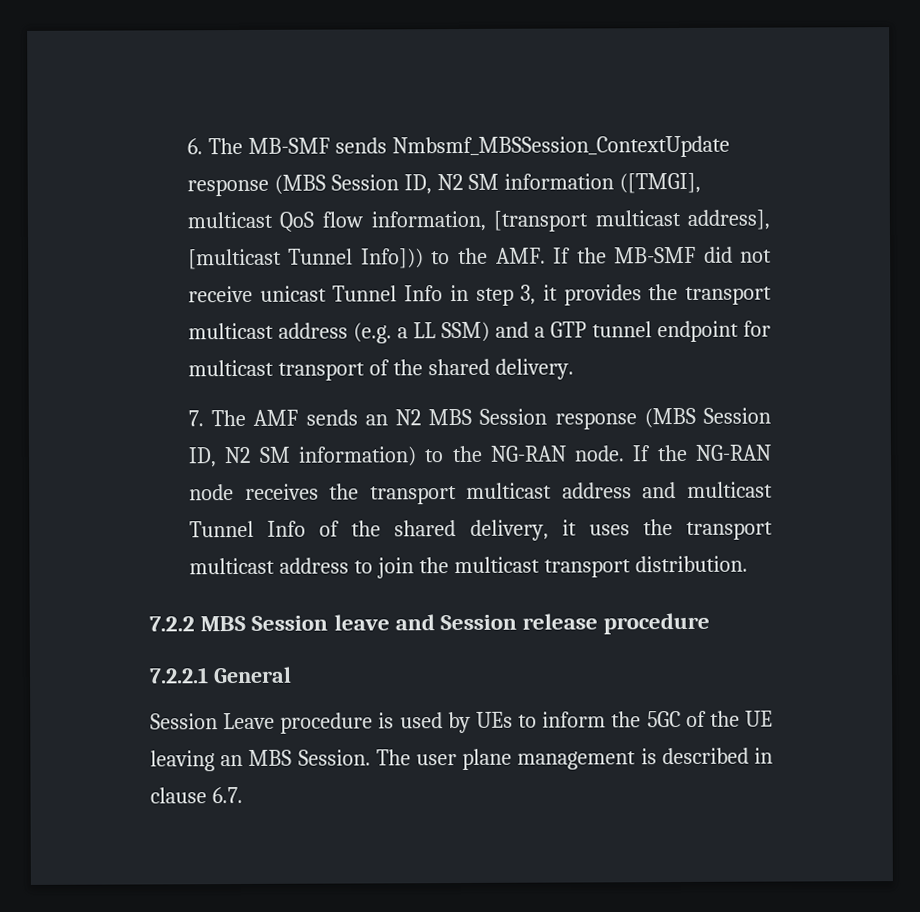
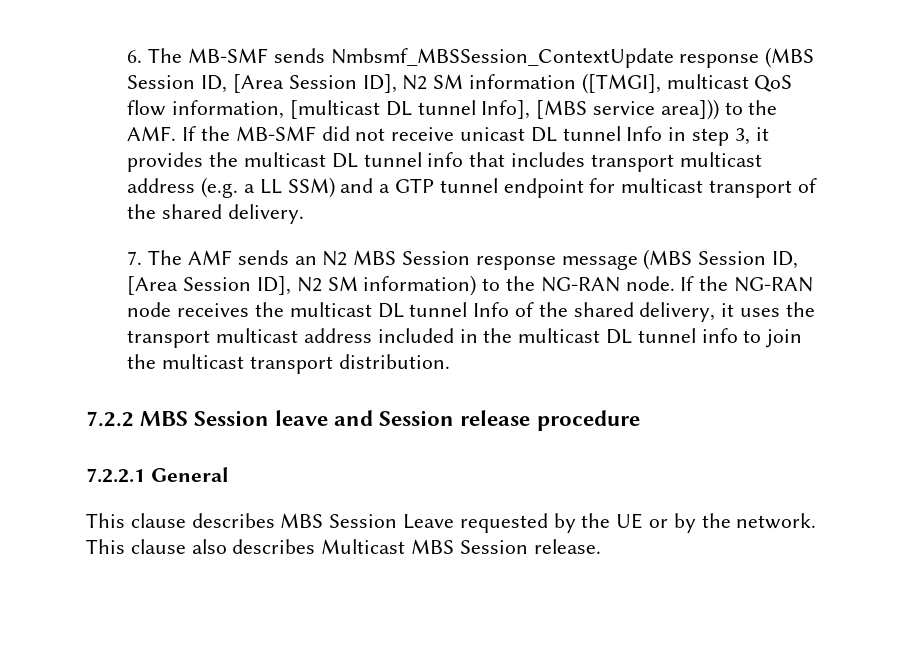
(432, 184) none -> [233,74,397,93] [Area Session ID],
[492,209,770,232] [187,248,424,270] [transport multicast address], [multicast Tunnel Info])) -> [290,99,719,120] [multicast DL tunnel Info], [MBS service area]))
[332,285,398,302] Tunnel -> [530,126,621,142] DL tunnel
(679, 292) none -> [244,152,586,168] multicast DL tunnel info that includes
[643,407,771,429] [187,447,217,468] (MBS Session ID, -> [561,249,799,270] [127,276,292,295] message (MBS Session ID, [Area Session ID],
[369,481,773,505] [188,520,254,538] transport multicast address and multicast Tunnel -> [289,302,468,318] multicast DL tunnel
(349, 565) none -> [377,328,738,344] included in the multicast DL tunnel info
[150,710,773,734] [150,747,773,772] [150,786,243,804] Session Leave procedure is used by UEs to inform the 5GC of the UE leaving an MBS Session. The user plane management is described in clause 6.7. -> [86,513,817,533] [86,539,601,554] This clause describes MBS Session Leave requested by the UE or by the network. This clause also describes Multicast MBS Session release.

